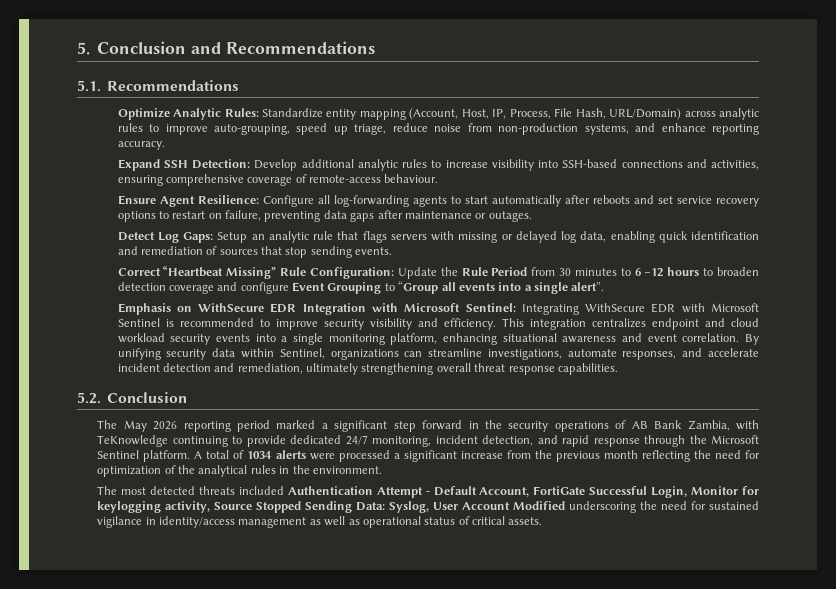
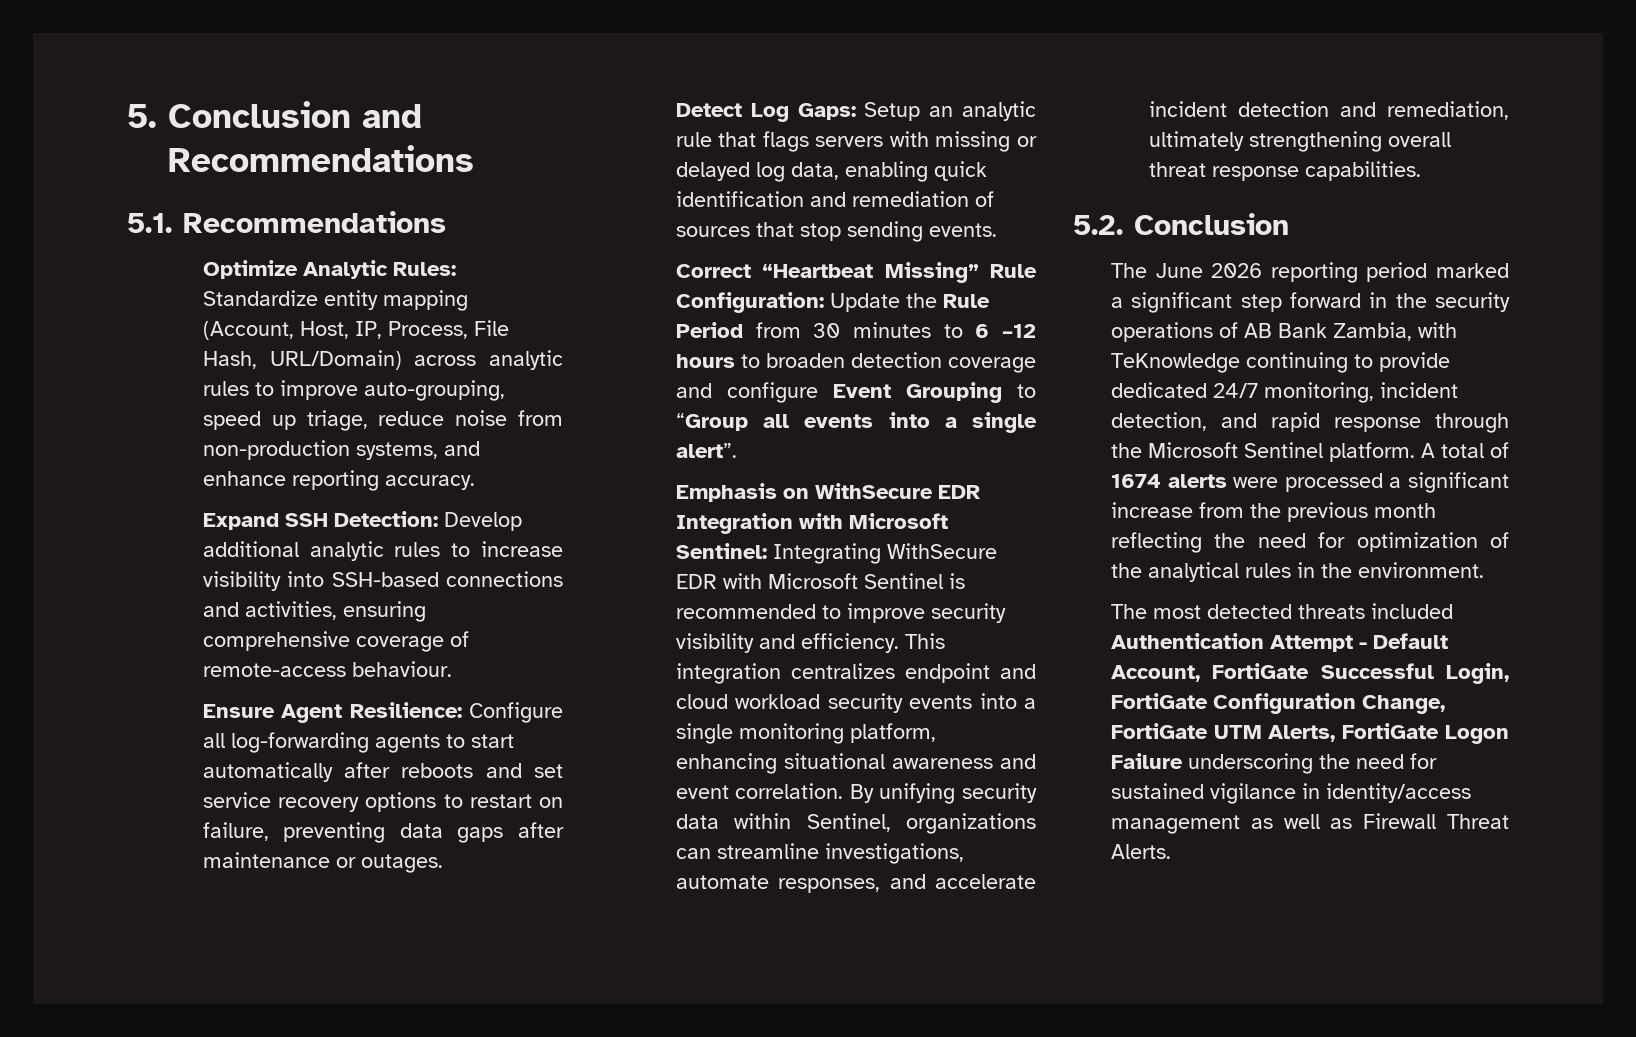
[123,420,147,432] May -> [1155,263,1203,278] June
[247,451,273,459] 1034 -> [1110,474,1161,488] 1674
[691,486,759,495] [97,501,566,513] Monitor for keylogging activity, Source Stopped Sending Data: Syslog, User Account Modified -> [1110,693,1445,714] [1110,723,1509,744] [1110,753,1183,769] FortiGate Configuration Change, FortiGate UTM Alerts, FortiGate Logon Failure
[362,516,543,528] operational status of critical assets. -> [1363,813,1509,829] [1110,844,1171,859] Firewall Threat Alerts.

